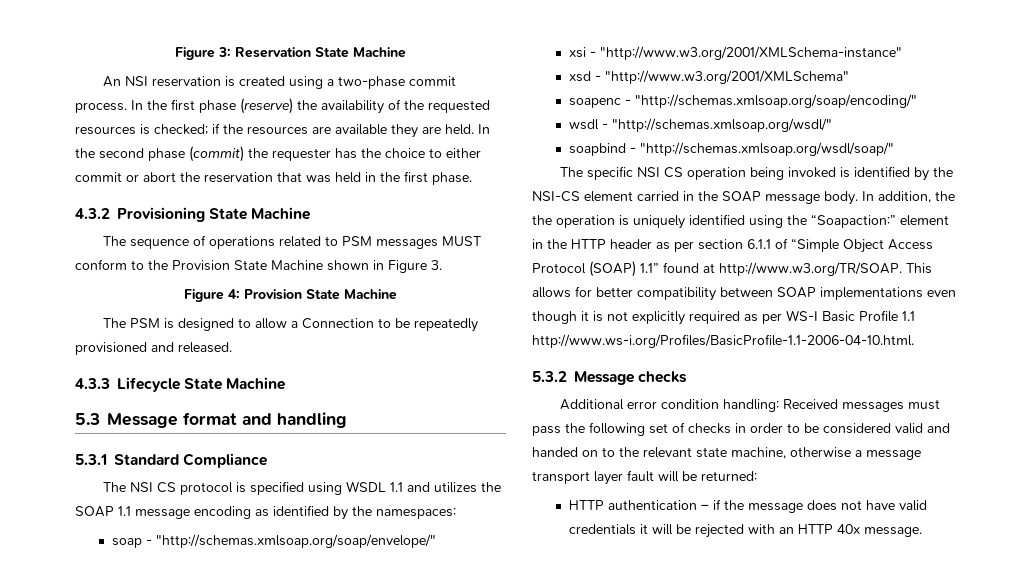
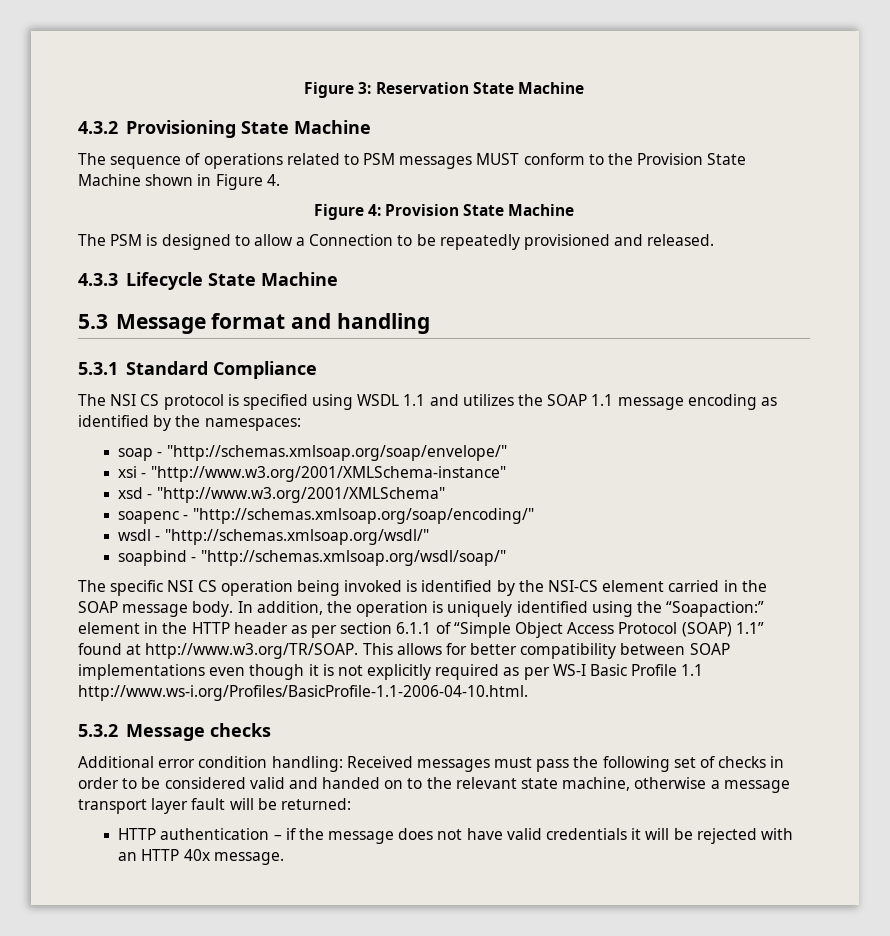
[103,76,457,89] [75,98,490,114] [75,123,490,138] [75,146,481,162] [75,171,472,185] // An NSI reservation is created using a two-phase commit process. In the first phase (reserve) the availability of the requested resources is checked; if the resources are available they are held. In the second phase (commit) the requester has the choice to either commit or abort the reservation that was held in the first phase. -> (584, 88) none
[431,260,442,270] 3. -> [266,174,280,186] 4.
[532,215,552,225] the -> (352, 607) none

